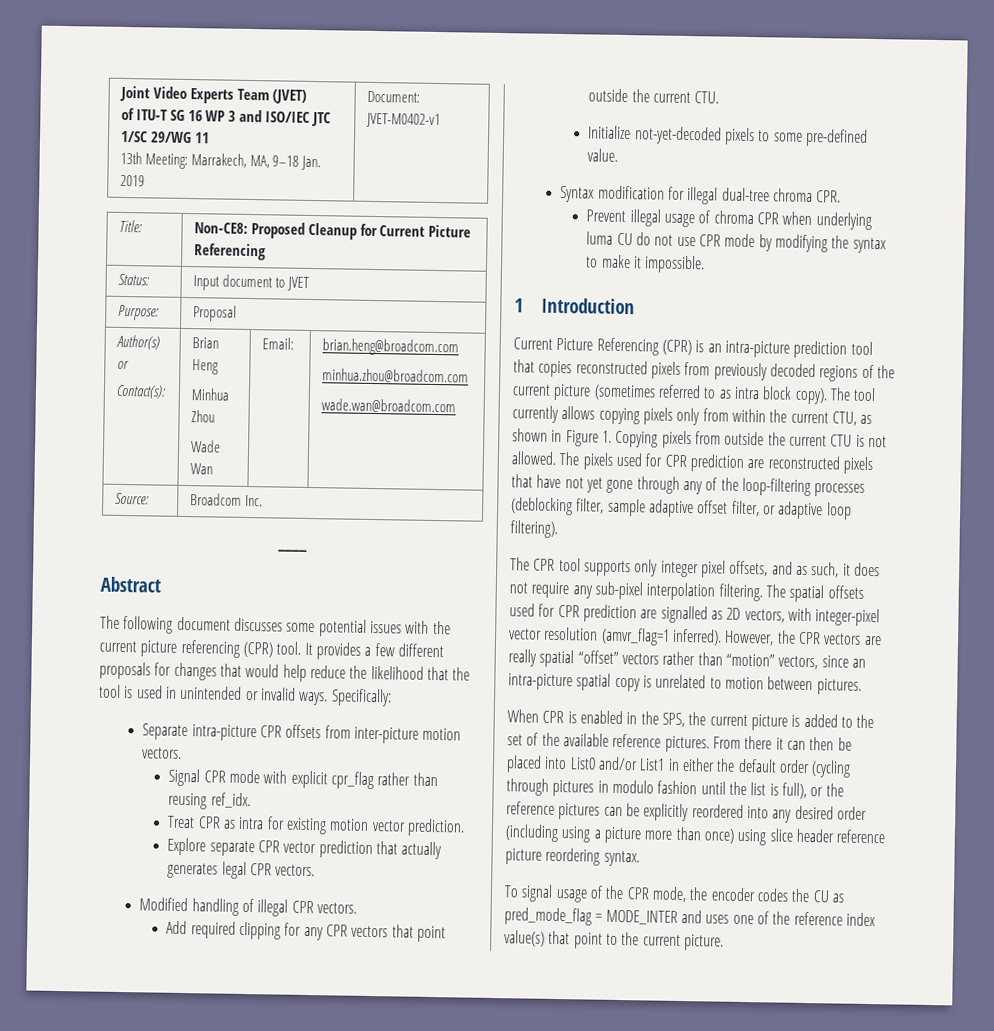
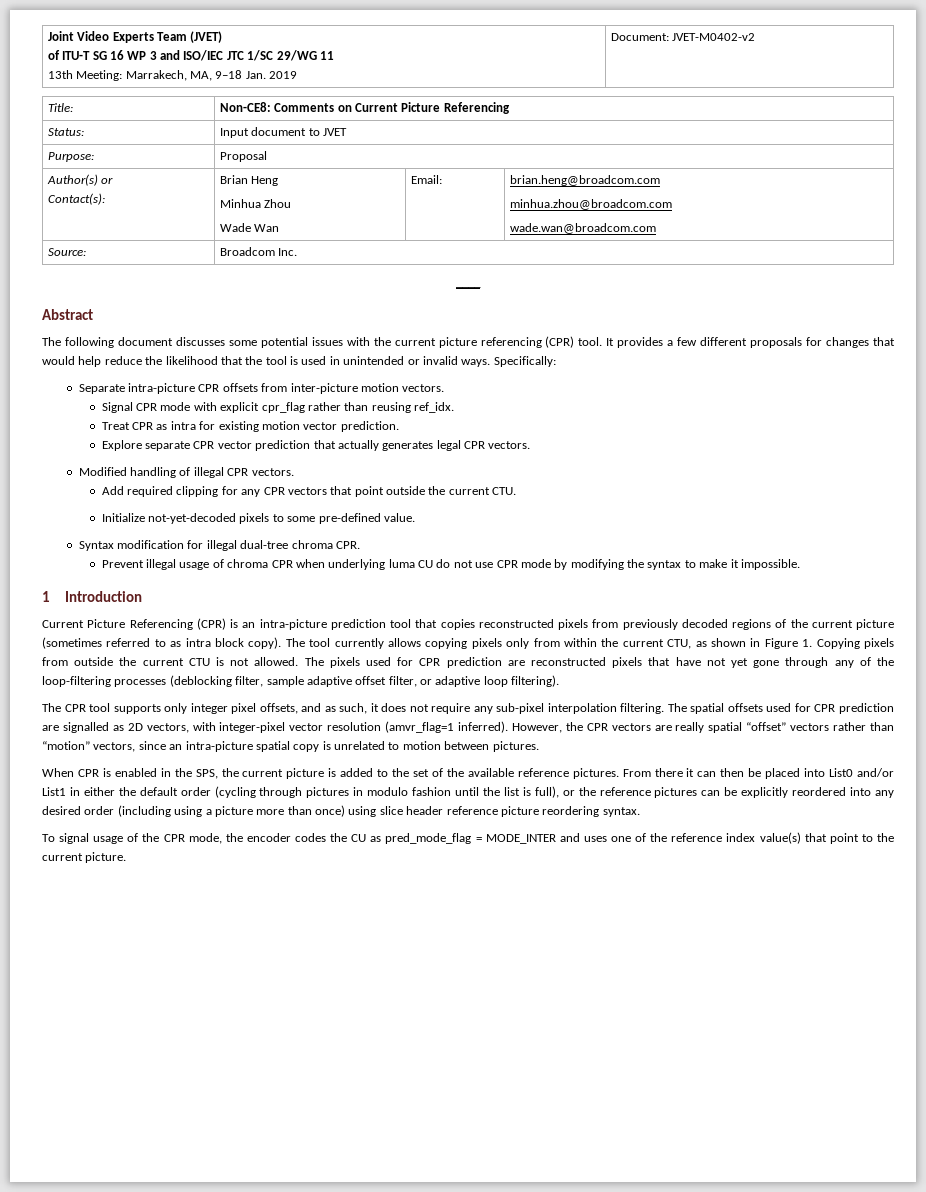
[365,112,441,129] JVET-M0402-v1 -> [672,33,756,41] JVET-M0402-v2
[250,222,378,240] Proposed Cleanup for -> [274,103,352,112] Comments on

